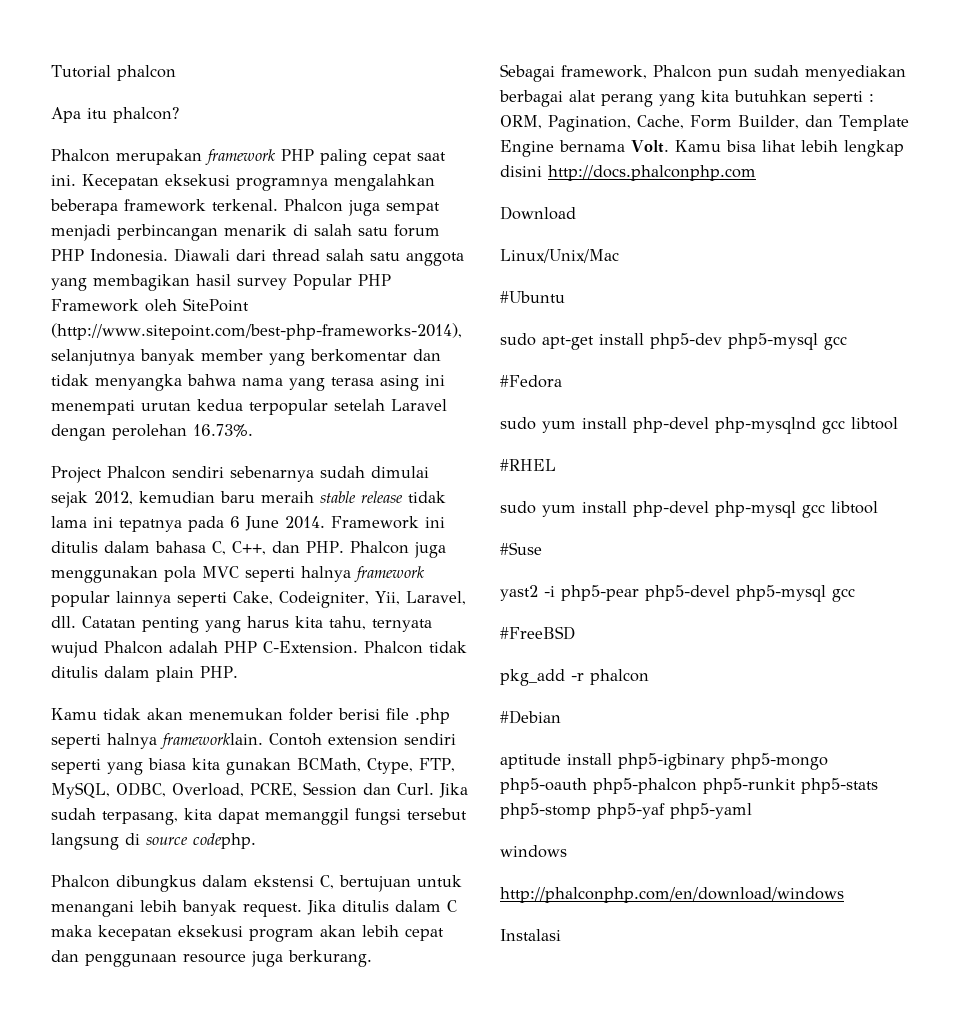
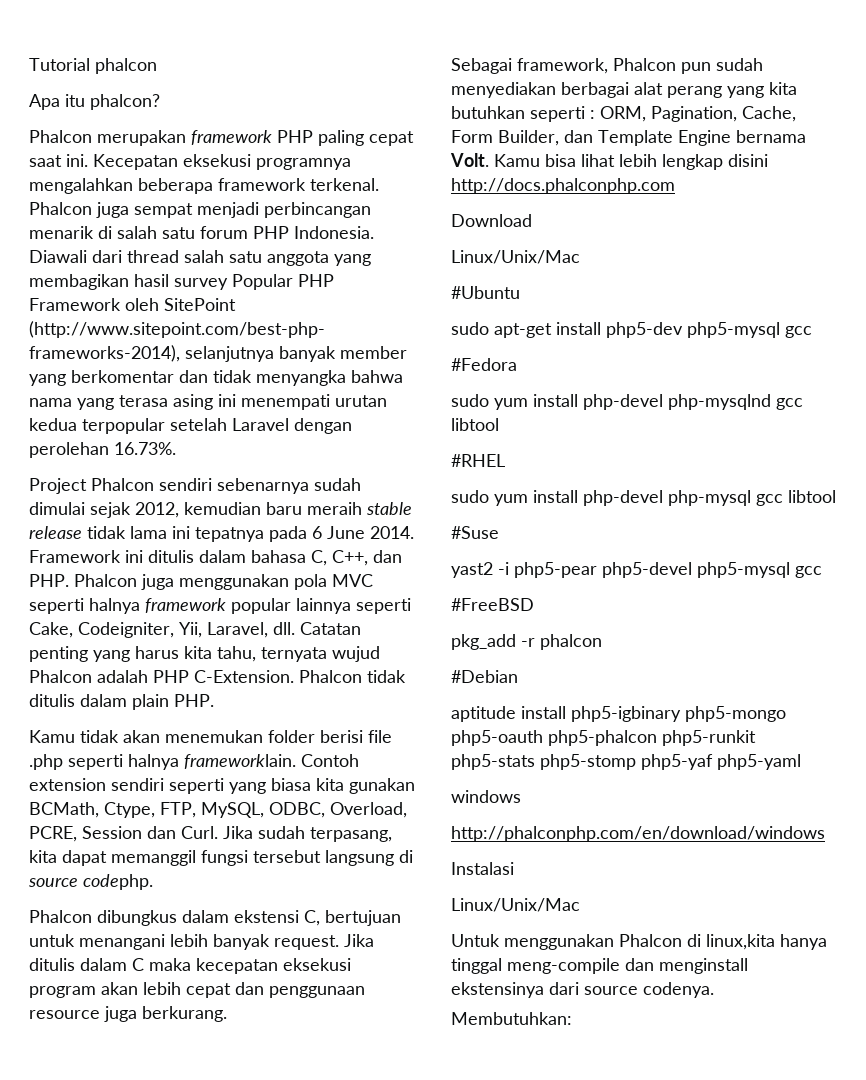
(561, 935) none -> [451,898,580,912] [451,934,827,950] [451,958,748,974] [451,982,714,998] [451,1012,572,1025] // Linux/Unix/Mac // Untuk menggunakan Phalcon di linux,kita hanya tinggal meng-compile dan menginstall ekstensinya dari source codenya. // Membutuhkan:

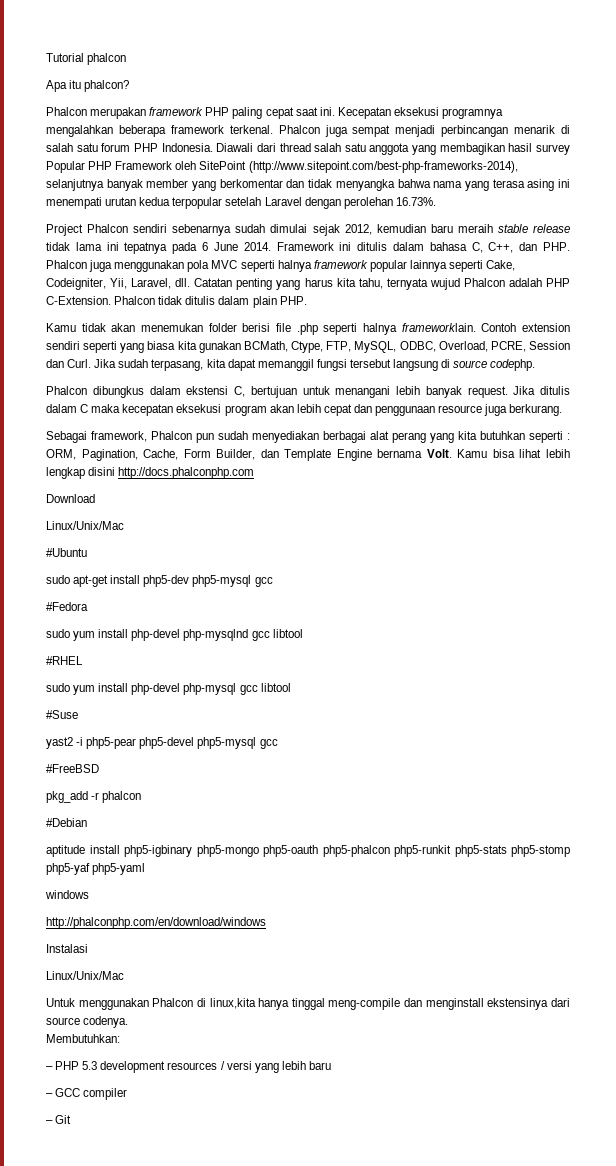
(572, 1018) none -> [46,1061,331,1073] [46,1088,128,1100] [46,1115,72,1124] // – PHP 5.3 development resources / versi yang lebih baru // – GCC compiler // – Git

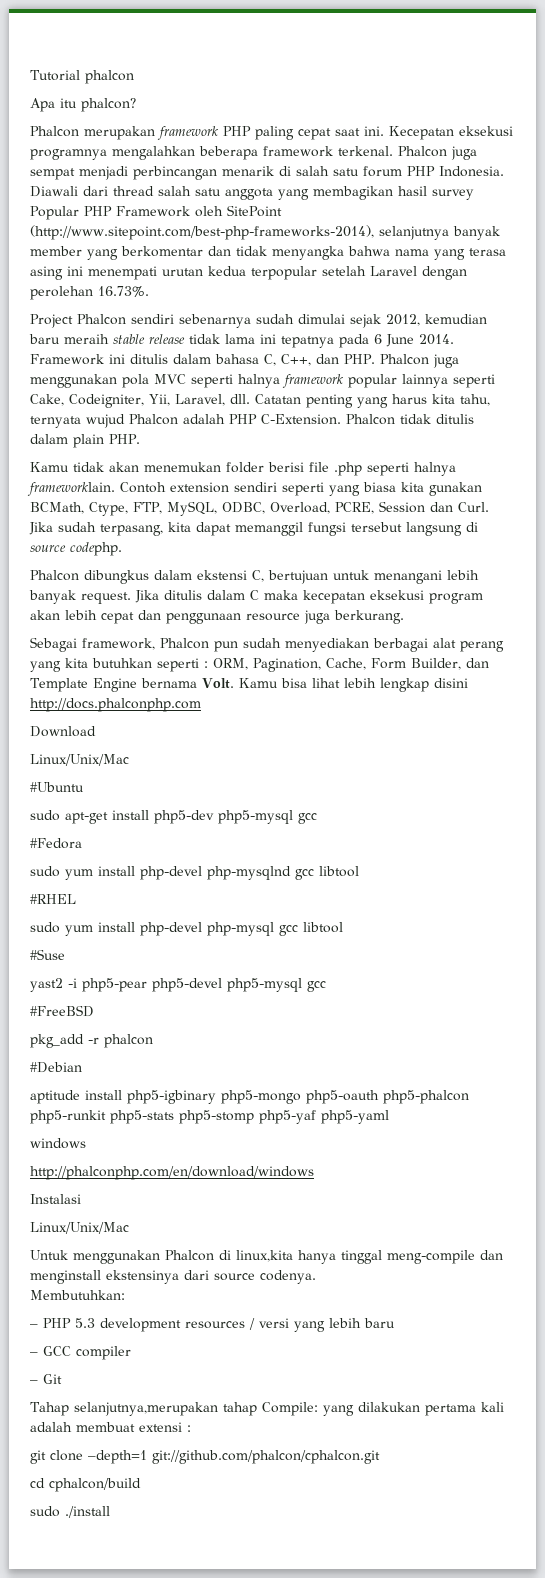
(72, 1119) none -> [30,1402,504,1416] [30,1422,191,1432] [30,1450,380,1464] [30,1478,141,1492] [30,1506,110,1518] // Tahap selanjutnya,merupakan tahap Compile: yang dilakukan pertama kali adalah membuat extensi : // git clone –depth=1 git://github.com/phalcon/cphalcon.git // cd cphalcon/build // sudo ./install

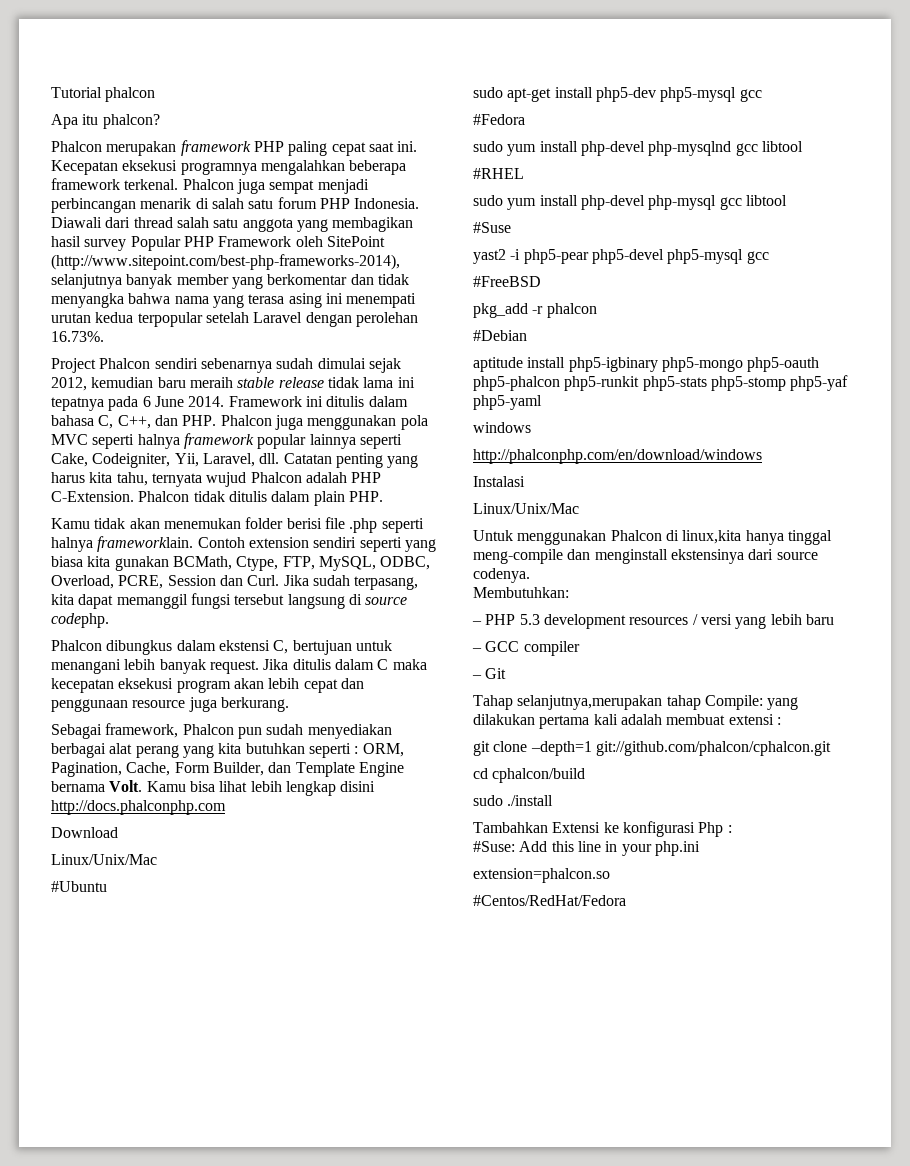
(110, 1512) none -> [473,821,732,837] [473,841,700,856] [473,868,610,883] [473,895,626,906] // Tambahkan Extensi ke konfigurasi Php : // #Suse: Add this line in your php.ini // extension=phalcon.so // #Centos/RedHat/Fedora

